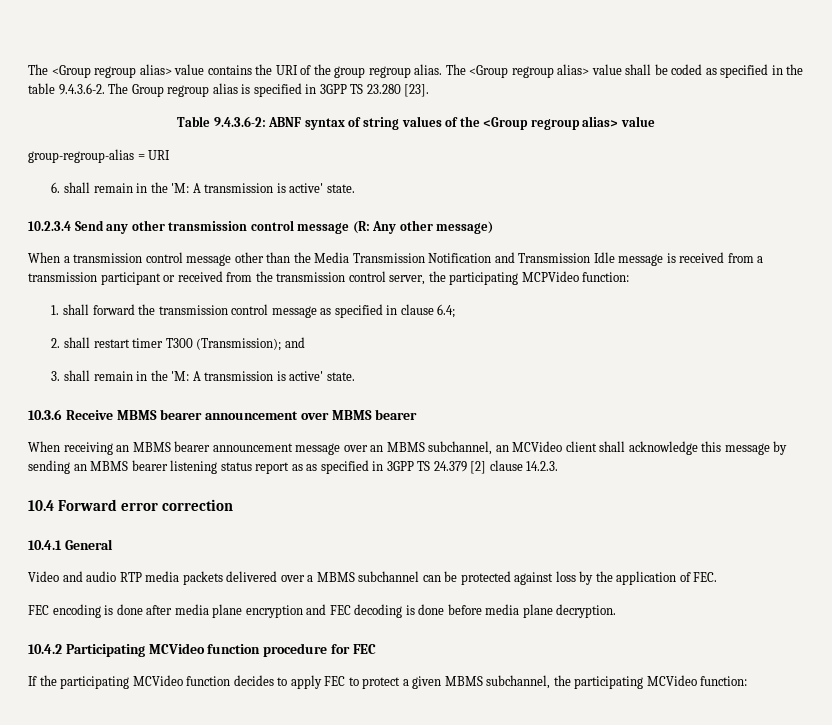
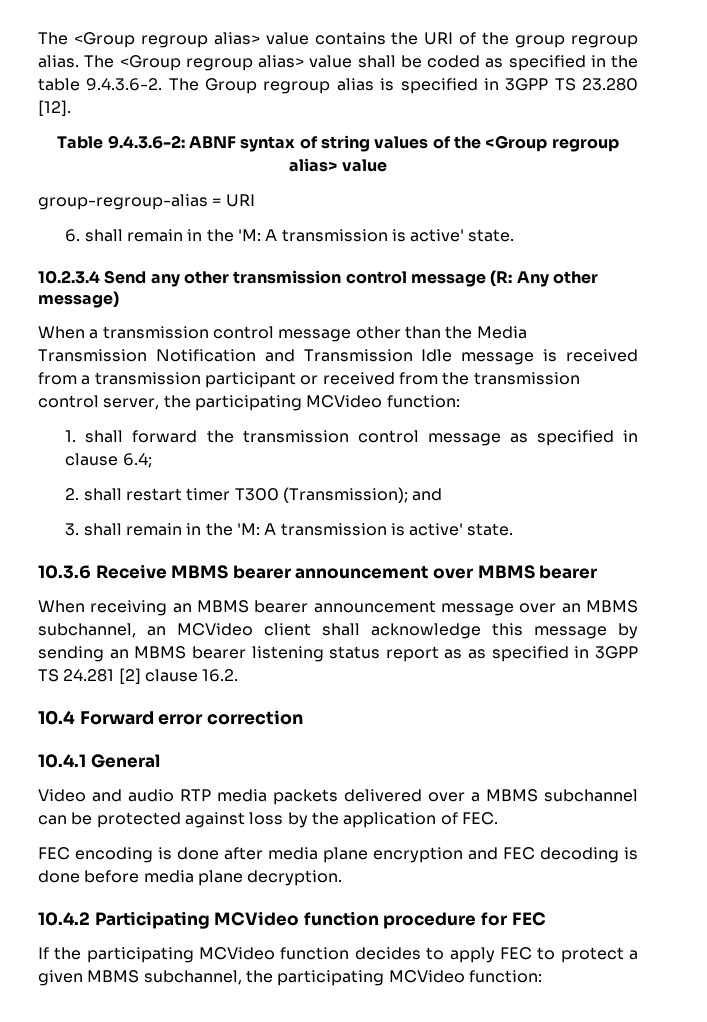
[404,84,430,97] [23]. -> [38,100,71,116] [12].
[521,271,579,282] MCPVideo -> [306,395,383,408] MCVideo
[433,461,467,472] 24.379 -> [63,669,115,682] 24.281
[526,461,559,471] 14.2.3. -> [202,669,239,682] 16.2.

